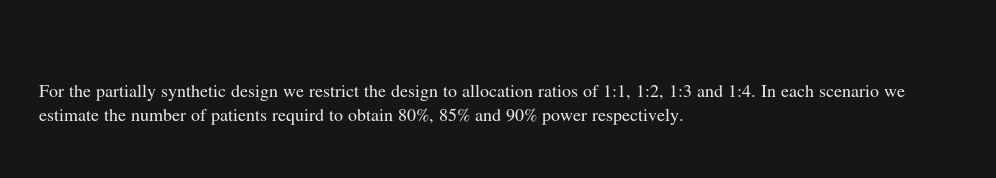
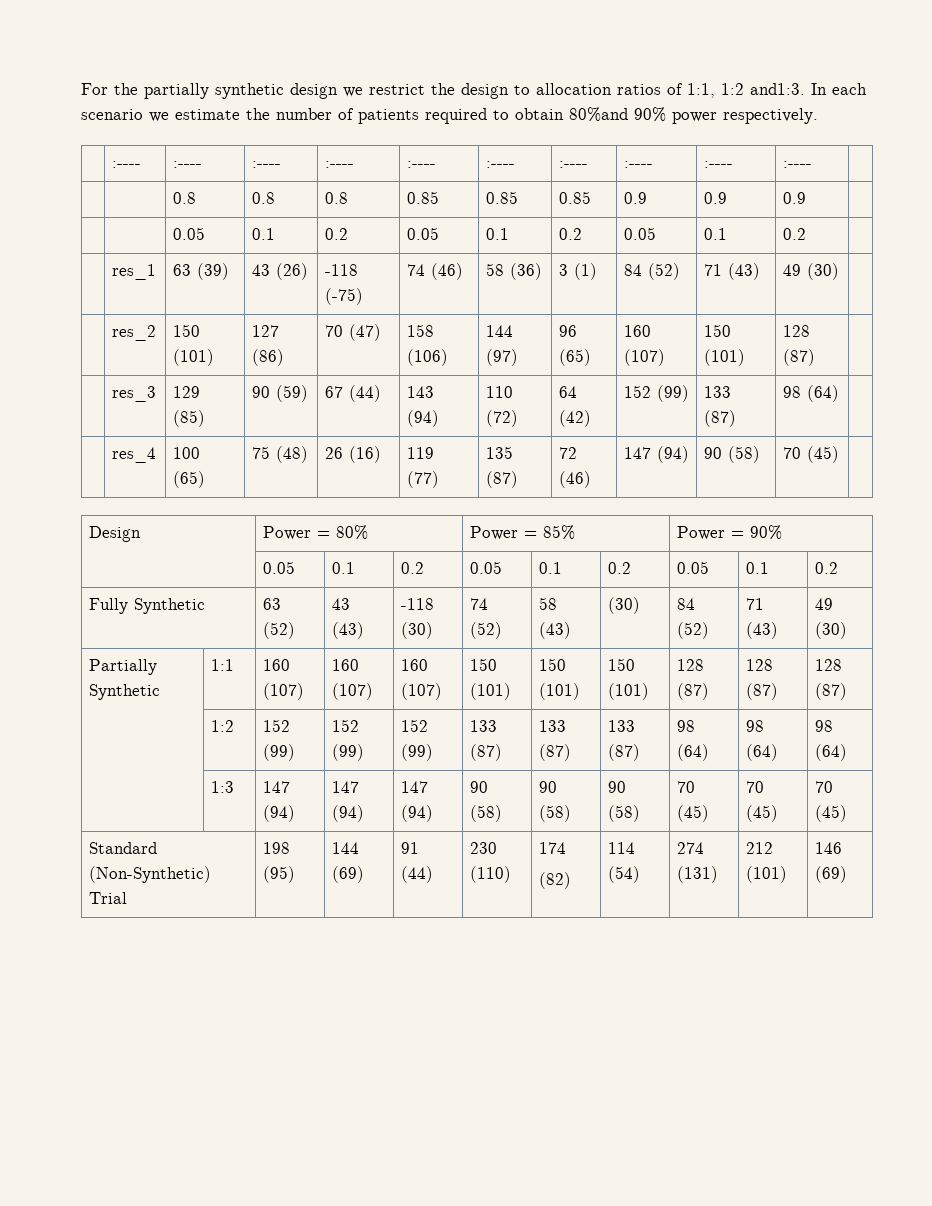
[636,85,756,100] 1:2, 1:3 and 1:4. -> [721,83,805,95] 1:2 and1:3.
[272,109,324,125] requird -> [425,108,487,124] required
[398,108,501,124] 80%, 85% and -> [569,107,628,122] 80%and
(684, 116) none -> [111,161,141,168] [172,161,202,168] [251,161,281,168] [324,161,354,168] [406,161,436,168] [485,161,515,168] [558,161,588,168] [623,161,653,168] [703,161,733,168] [782,161,812,168] [172,192,196,204] [251,192,275,204] [324,192,348,204] [406,191,439,204] [485,191,518,204] [558,191,591,204] [623,192,647,204] [703,192,727,204] [782,192,806,204] [172,227,205,240] [251,228,275,240] [324,228,348,240] [406,227,439,240] [485,228,509,240] [558,228,582,240] [623,227,656,240] [703,228,727,240] [782,228,806,240] [111,264,156,280] [172,263,229,280] [251,263,308,280] [324,264,358,276] [324,288,363,305] [406,263,463,280] [485,263,542,280] [558,263,597,280] [623,263,680,280] [703,263,760,280] [782,263,839,280] [111,325,156,341] [172,324,200,337] [172,349,214,366] [251,325,279,337] [251,349,284,366] [324,324,381,341] [406,324,434,337] [406,349,448,366] [485,325,513,337] [485,349,518,366] [558,325,577,337] [558,349,591,366] [623,325,651,337] [623,349,665,366] [703,324,731,337] [703,349,745,366] [782,325,810,337] [782,349,815,366] [111,386,156,402] [172,386,200,398] [172,410,205,427] [251,385,308,402] [324,385,381,402] [406,386,434,398] [406,410,439,427] [485,386,513,398] [485,410,518,427] [558,386,577,398] [558,410,591,427] [623,385,689,402] [703,386,731,398] [703,410,736,427] [782,385,839,402] [111,447,156,463] [172,447,200,459] [172,471,205,488] [251,446,308,463] [324,446,381,463] [406,447,434,459] [406,471,439,488] [485,446,513,459] [485,471,518,488] [558,447,577,459] [558,471,591,488] [623,446,689,463] [703,446,760,463] [782,446,839,463] [88,526,141,542] [262,525,368,540] [469,525,575,540] [676,525,782,540] [262,561,295,574] [331,562,355,574] [400,562,424,574] [469,561,502,574] [538,562,562,574] [607,562,631,574] [676,561,709,574] [745,562,769,574] [814,562,838,574] [88,598,205,614] [262,598,281,610] [262,622,295,639] [331,598,350,610] [331,622,364,639] [400,598,434,610] [400,622,433,639] [469,598,488,610] [469,622,502,639] [538,597,557,610] [538,622,571,639] [607,597,640,614] [676,598,695,610] [676,622,709,639] [745,598,764,610] [745,622,778,639] [814,598,833,610] [814,622,847,639] [88,659,157,675] [88,684,160,700] [210,659,234,671] [262,659,290,671] [262,683,304,700] [331,659,359,671] [331,683,373,700] [400,659,428,671] [400,683,442,700] [469,658,497,671] [469,683,511,700] [538,658,566,671] [538,683,580,700] [607,658,635,671] [607,683,649,700] [676,659,704,671] [676,683,709,700] [745,659,773,671] [745,683,778,700] [814,659,842,671] [814,683,847,700] [210,720,234,732] [262,719,290,732] [262,744,295,761] [331,719,359,732] [331,744,364,761] [400,719,428,732] [400,744,433,761] [469,720,497,732] [469,744,502,761] [538,720,566,732] [538,744,571,761] [607,720,635,732] [607,744,640,761] [676,720,695,732] [676,744,709,761] [745,720,764,732] [745,744,778,761] [814,720,833,732] [814,744,847,761] [210,781,234,793] [262,781,290,793] [262,805,295,822] [331,781,359,793] [331,805,364,822] [400,781,428,793] [400,805,433,822] [469,781,488,793] [469,805,502,822] [538,781,557,793] [538,805,571,822] [607,781,626,793] [607,805,640,822] [676,781,695,793] [676,805,709,822] [745,781,764,793] [745,805,778,822] [814,781,833,793] [814,805,847,822] [88,842,157,854] [88,866,211,883] [88,892,127,904] [262,842,290,854] [262,866,295,883] [331,842,359,854] [331,866,364,883] [400,842,419,854] [400,866,433,883] [469,842,497,854] [469,866,511,883] [538,842,566,854] [538,872,571,889] [607,842,635,854] [607,866,640,883] [676,842,704,854] [676,866,718,883] [745,842,773,854] [745,866,787,883] [814,842,842,854] [814,866,847,883] // | :---- | :---- | :---- | :---- | :---- | :---- | :---- | :---- | :---- | :---- | // | | 0.8 | 0.8 | 0.8 | 0.85 | 0.85 | 0.85 | 0.9 | 0.9 | 0.9 | // | | 0.05 | 0.1 | 0.2 | 0.05 | 0.1 | 0.2 | 0.05 | 0.1 | 0.2 | // | res_1 | 63 (39) | 43 (26) | -118 (-75) | 74 (46) | 58 (36) | 3 (1) | 84 (52) | 71 (43) | 49 (30) | // | res_2 | 150 (101) | 127 (86) | 70 (47) | 158 (106) | 144 (97) | 96 (65) | 160 (107) | 150 (101) | 128 (87) | // | res_3 | 129 (85) | 90 (59) | 67 (44) | 143 (94) | 110 (72) | 64 (42) | 152 (99) | 133 (87) | 98 (64) | // | res_4 | 100 (65) | 75 (48) | 26 (16) | 119 (77) | 135 (87) | 72 (46) | 147 (94) | 90 (58) | 70 (45) | // Design | Power = 80% | Power = 85% | Power = 90% // | 0.05 | 0.1 | 0.2 | 0.05 | 0.1 | 0.2 | 0.05 | 0.1 | 0.2 // Fully Synthetic | 63 (52) | 43 (43) | -118 (30) | 74 (52) | 58 (43) | (30) | 84 (52) | 71 (43) | 49 (30) // Partially Synthetic | 1:1 | 160 (107) | 160 (107) | 160 (107) | 150 (101) | 150 (101) | 150 (101) | 128 (87) | 128 (87) | 128 (87) // | 1:2 | 152 (99) | 152 (99) | 152 (99) | 133 (87) | 133 (87) | 133 (87) | 98 (64) | 98 (64) | 98 (64) // | 1:3 | 147 (94) | 147 (94) | 147 (94) | 90 (58) | 90 (58) | 90 (58) | 70 (45) | 70 (45) | 70 (45) // Standard (Non-Synthetic) Trial | 198 (95) | 144 (69) | 91 (44) | 230 (110) | 174 // (82) | 114 (54) | 274 (131) | 212 (101) | 146 (69)

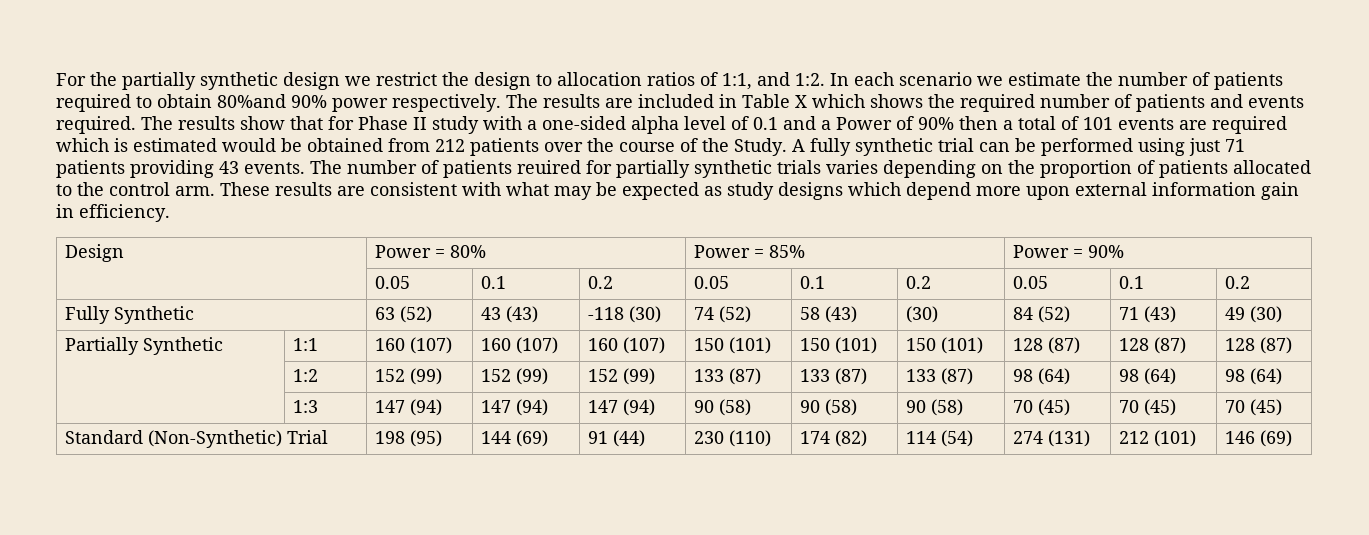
[721,83,805,95] 1:2 and1:3. -> [757,72,825,86] and 1:2.
[111,161,141,168] [172,161,202,168] [251,161,281,168] [324,161,354,168] [406,161,436,168] [485,161,515,168] [558,161,588,168] [623,161,653,168] [703,161,733,168] [782,161,812,168] [172,192,196,204] [251,192,275,204] [324,192,348,204] [406,191,439,204] [485,191,518,204] [558,191,591,204] [623,192,647,204] [703,192,727,204] [782,192,806,204] [172,227,205,240] [251,228,275,240] [324,228,348,240] [406,227,439,240] [485,228,509,240] [558,228,582,240] [623,227,656,240] [703,228,727,240] [782,228,806,240] [111,264,156,280] [172,263,229,280] [251,263,308,280] [324,264,358,276] [324,288,363,305] [406,263,463,280] [485,263,542,280] [558,263,597,280] [623,263,680,280] [703,263,760,280] [782,263,839,280] [111,325,156,341] [172,324,200,337] [172,349,214,366] [251,325,279,337] [251,349,284,366] [324,324,381,341] [406,324,434,337] [406,349,448,366] [485,325,513,337] [485,349,518,366] [558,325,577,337] [558,349,591,366] [623,325,651,337] [623,349,665,366] [703,324,731,337] [703,349,745,366] [782,325,810,337] [782,349,815,366] [111,386,156,402] [172,386,200,398] [172,410,205,427] [251,385,308,402] [324,385,381,402] [406,386,434,398] [406,410,439,427] [485,386,513,398] [485,410,518,427] [558,386,577,398] [558,410,591,427] [623,385,689,402] [703,386,731,398] [703,410,736,427] [782,385,839,402] [111,447,156,463] [172,447,200,459] [172,471,205,488] [251,446,308,463] [324,446,381,463] [406,447,434,459] [406,471,439,488] [485,446,513,459] [485,471,518,488] [558,447,577,459] [558,471,591,488] [623,446,689,463] [703,446,760,463] [782,446,839,463] // | :---- | :---- | :---- | :---- | :---- | :---- | :---- | :---- | :---- | :---- | // | | 0.8 | 0.8 | 0.8 | 0.85 | 0.85 | 0.85 | 0.9 | 0.9 | 0.9 | // | | 0.05 | 0.1 | 0.2 | 0.05 | 0.1 | 0.2 | 0.05 | 0.1 | 0.2 | // | res_1 | 63 (39) | 43 (26) | -118 (-75) | 74 (46) | 58 (36) | 3 (1) | 84 (52) | 71 (43) | 49 (30) | // | res_2 | 150 (101) | 127 (86) | 70 (47) | 158 (106) | 144 (97) | 96 (65) | 160 (107) | 150 (101) | 128 (87) | // | res_3 | 129 (85) | 90 (59) | 67 (44) | 143 (94) | 110 (72) | 64 (42) | 152 (99) | 133 (87) | 98 (64) | // | res_4 | 100 (65) | 75 (48) | 26 (16) | 119 (77) | 135 (87) | 72 (46) | 147 (94) | 90 (58) | 70 (45) | -> [506,94,1304,112] [56,116,1287,134] [56,138,1245,156] [56,160,1311,178] [56,182,1299,200] [56,204,170,222] The results are included in Table X which shows the required number of patients and events required. The results show that for Phase II study with a one-sided alpha level of 0.1 and a Power of 90% then a total of 101 events are required which is estimated would be obtained from 212 patients over the course of the Study. A fully synthetic trial can be performed using just 71 patients providing 43 events. The number of patients reuired for partially synthetic trials varies depending on the proportion of patients allocated to the control arm. These results are consistent with what may be expected as study designs which depend more upon external information gain in efficiency.
(566, 848) // -> (831, 437) none

